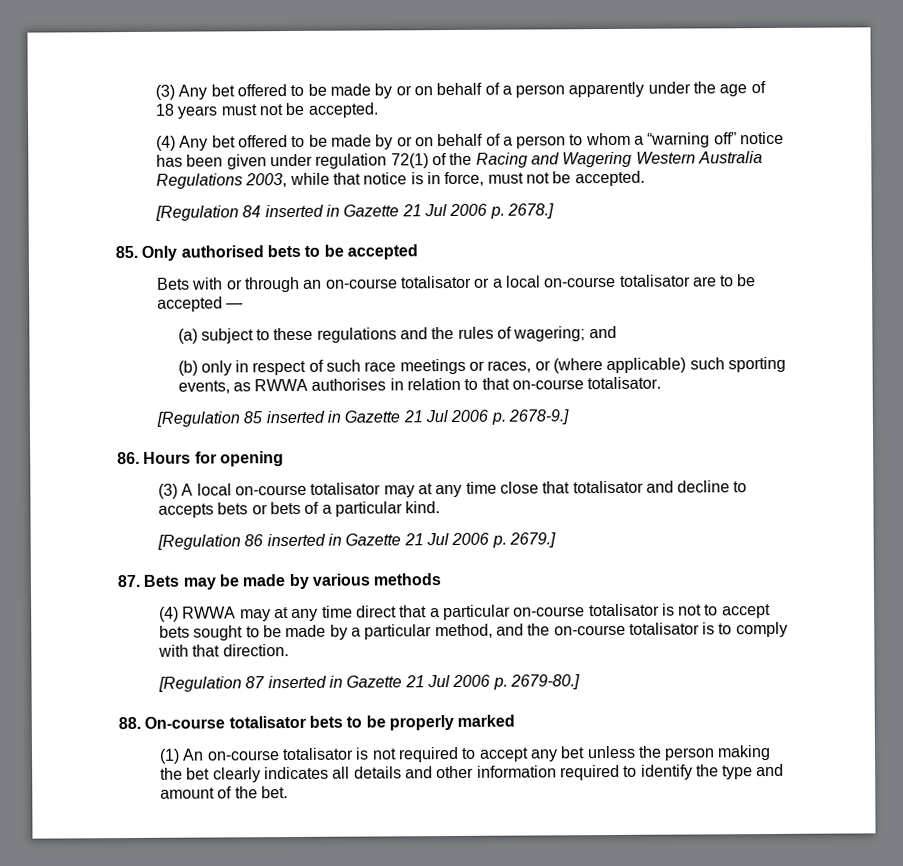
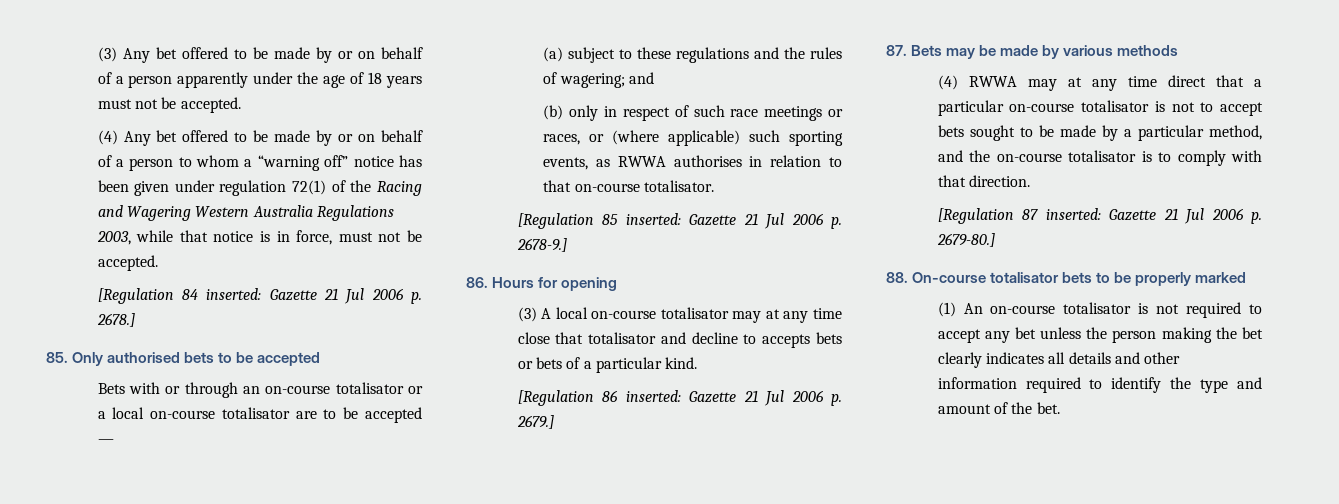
[264,204,340,218] inserted in -> [206,288,262,300] inserted:
[265,410,341,424] inserted in -> [625,213,681,225] inserted:
[266,533,342,547] inserted in -> [625,390,681,402] inserted:
[267,675,343,689] inserted in -> [1045,208,1101,220] inserted:

